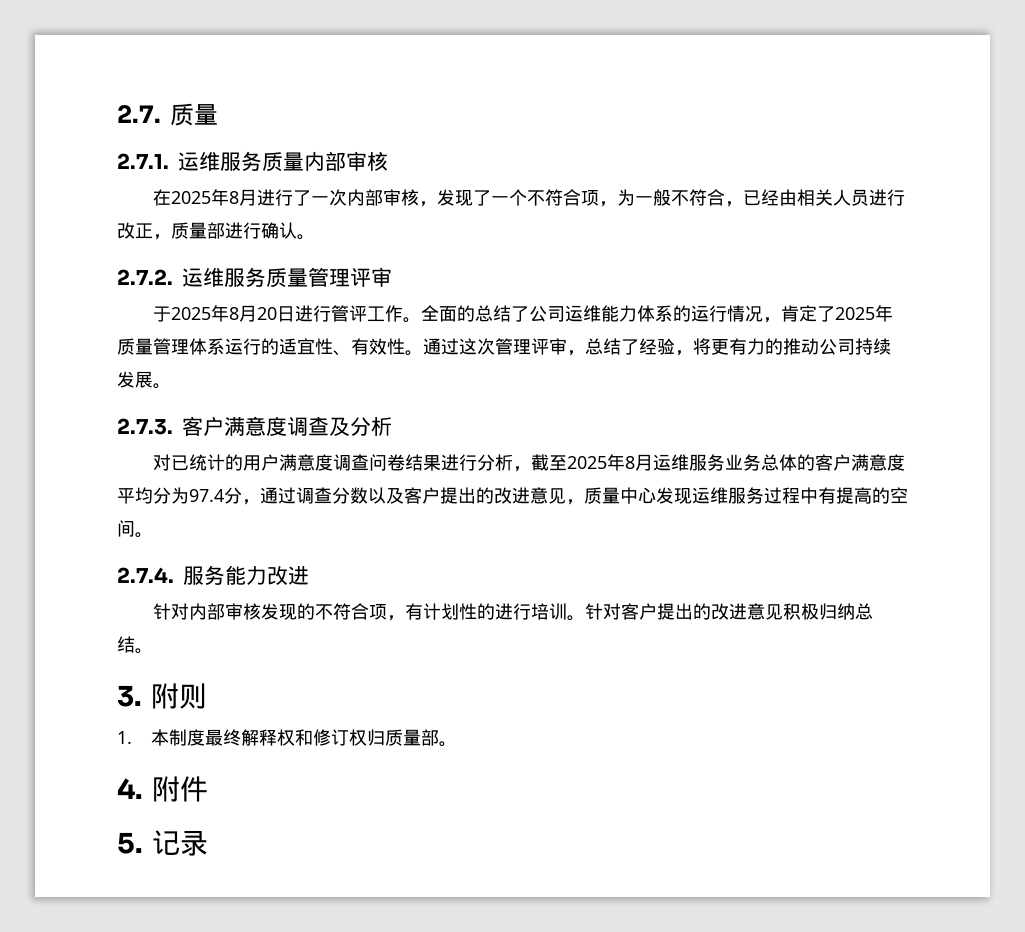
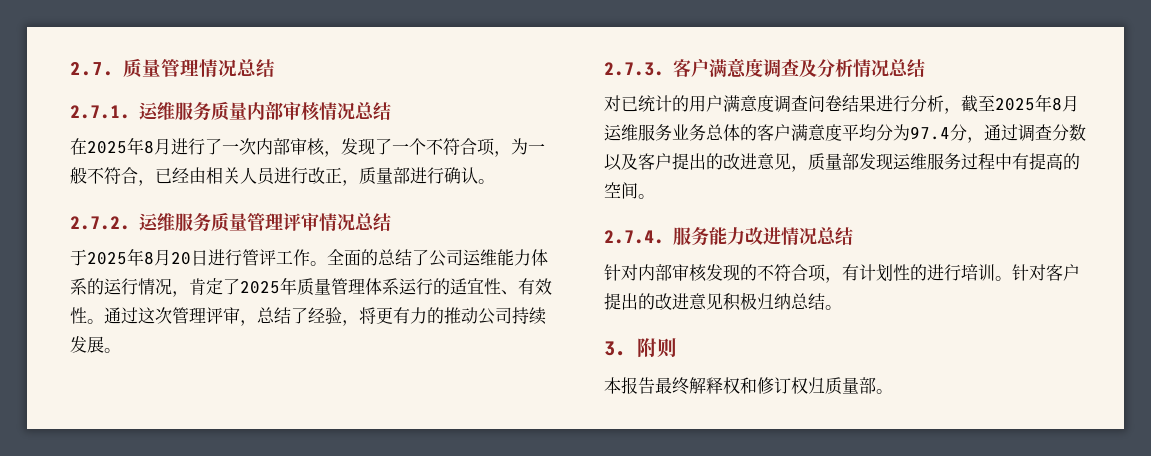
(218, 114) none -> [160,59,275,78] 管理情况总结
(388, 161) none -> [318,102,391,121] 情况总结
(392, 277) none -> [318,213,391,232] 情况总结
(392, 426) none -> [852,59,925,78] 情况总结
[620,487,656,504] 中心 -> [842,153,859,170] 部
(309, 575) none -> [780,227,853,246] 情况总结
[117,729,205,746] 1.本制度 -> [604,377,655,394] 本报告
[117,776,208,802] [117,830,208,856] // 4.附件 // 5.记录 -> (893, 391) none

